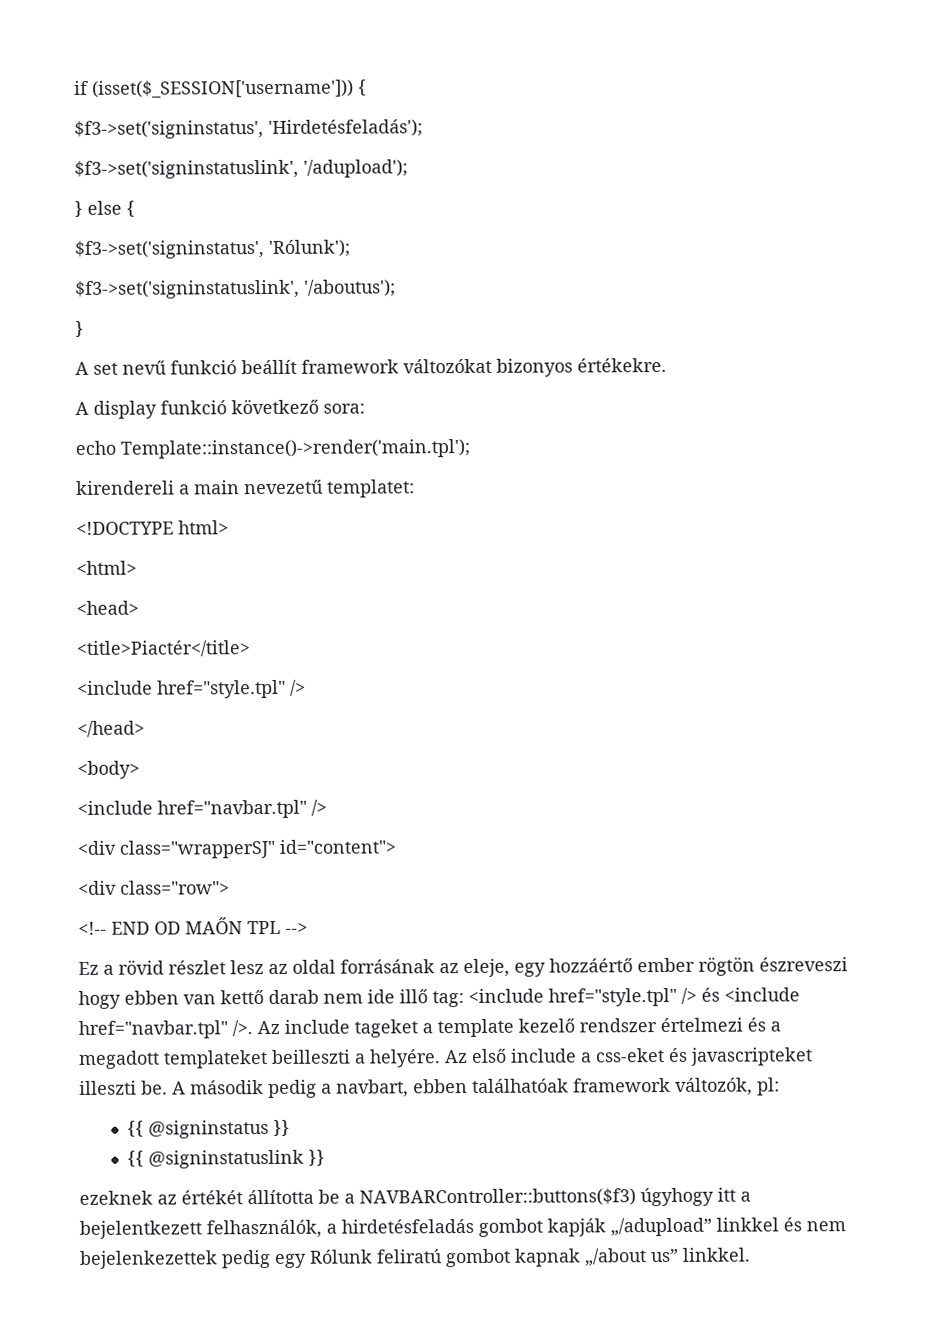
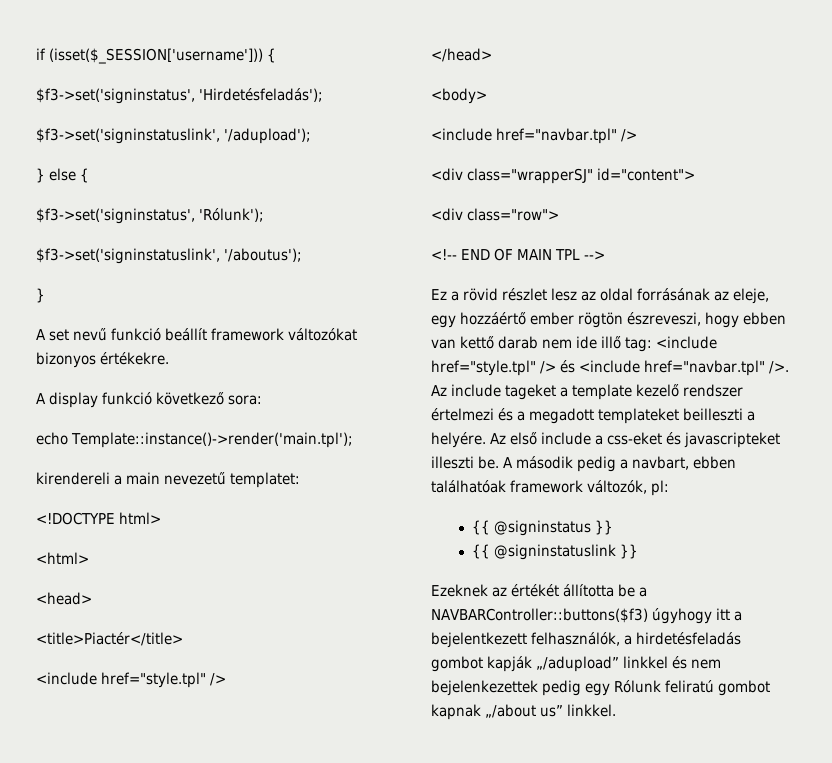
[154,917,243,935] OD MAŐN -> [494,248,553,261] OF MAIN
[759,957,848,972] észreveszi -> [627,312,702,326] észreveszi,
[79,1190,153,1205] ezeknek -> [431,584,488,597] Ezeknek

